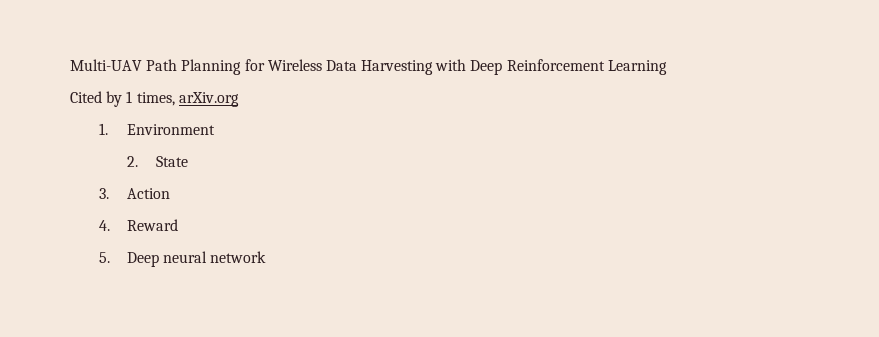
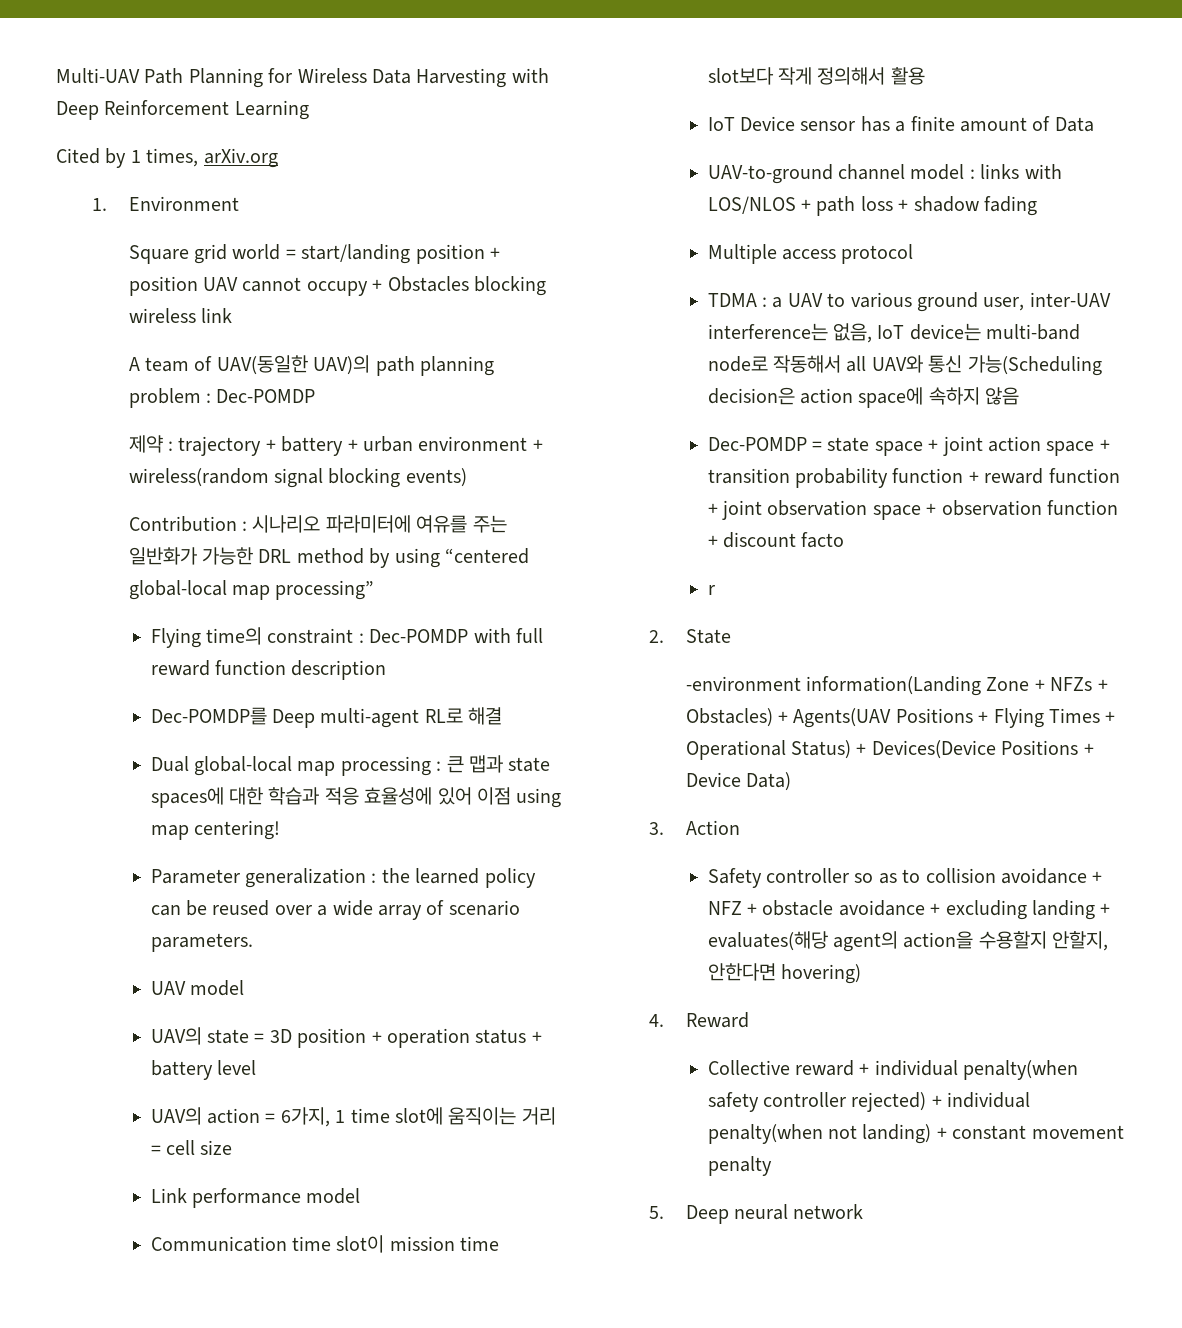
[127,156,188,167] [98,188,171,199] [98,219,179,231] 2. State // 3. Action // 4. Reward -> [128,244,501,264] [128,276,547,296] [128,308,233,323] [128,355,495,376] [128,388,316,408] [128,435,543,456] [128,468,467,488] [128,515,507,533] [128,547,530,568] [128,580,375,600] [150,627,544,648] [150,660,387,680] [150,707,503,728] [150,755,551,776] [150,787,562,808] [150,820,281,840] [150,868,536,888] [150,900,520,920] [150,933,253,952] [150,980,245,996] [150,1027,542,1048] [150,1060,257,1080] [150,1107,556,1127] [150,1140,233,1155] [150,1188,361,1208] [150,1235,500,1253] [707,67,925,85] [707,116,1094,132] [707,164,1062,184] [707,196,1038,216] [707,244,914,264] [707,292,1111,312] [707,323,1081,343] [707,355,1102,376] [707,387,1020,408] [707,436,1110,456] [707,468,1120,488] [707,500,1119,520] [707,532,845,548] [707,585,715,595] [649,629,731,644] [685,676,1108,696] [685,708,1116,728] [685,740,1094,760] [685,772,792,791] [649,820,740,835] [707,868,1103,888] [707,900,1111,920] [707,931,1109,952] [707,963,862,984] [649,1012,749,1028] [707,1060,1079,1080] [707,1092,1031,1112] [707,1124,1124,1144] [707,1156,772,1176] Square grid world = start/landing position + position UAV cannot occupy + Obstacles blocking wireless link // A team of UAV(동일한 UAV)의 path planning problem : Dec-POMDP // 제약 : trajectory + battery + urban environment + wireless(random signal blocking events) // Contribution : 시나리오 파라미터에 여유를 주는 일반화가 가능한 DRL method by using “centered global-local map processing” // Flying time의 constraint : Dec-POMDP with full reward function description // Dec-POMDP를 Deep multi-agent RL로 해결 // Dual global-local map processing : 큰 맵과 state spaces에 대한 학습과 적응 효율성에 있어 이점 using map centering! // Parameter generalization : the learned policy can be reused over a wide array of scenario parameters. // UAV model // UAV의 state = 3D position + operation status + battery level // UAV의 action = 6가지, 1 time slot에 움직이는 거리 = cell size // Link performance model // Communication time slot이 mission time slot보다 작게 정의해서 활용 // IoT Device sensor has a finite amount of Data // UAV-to-ground channel model : links with LOS/NLOS + path loss + shadow fading // Multiple access protocol // TDMA : a UAV to various ground user, inter-UAV interference는 없음, IoT device는 multi-band node로 작동해서 all UAV와 통신 가능(Scheduling decision은 action space에 속하지 않음 // Dec-POMDP = state space + joint action space + transition probability function + reward function + joint observation space + observation function + discount facto // r // 2. State // -environment information(Landing Zone + NFZs + Obstacles) + Agents(UAV Positions + Flying Times + Operational Status) + Devices(Device Positions + Device Data) // 3. Action // Safety controller so as to collision avoidance + NFZ + obstacle avoidance + excluding landing + evaluates(해당 agent의 action을 수용할지 안할지, 안한다면 hovering) // 4. Reward // Collective reward + individual penalty(when safety controller rejected) + individual penalty(when not landing) + constant movement penalty

